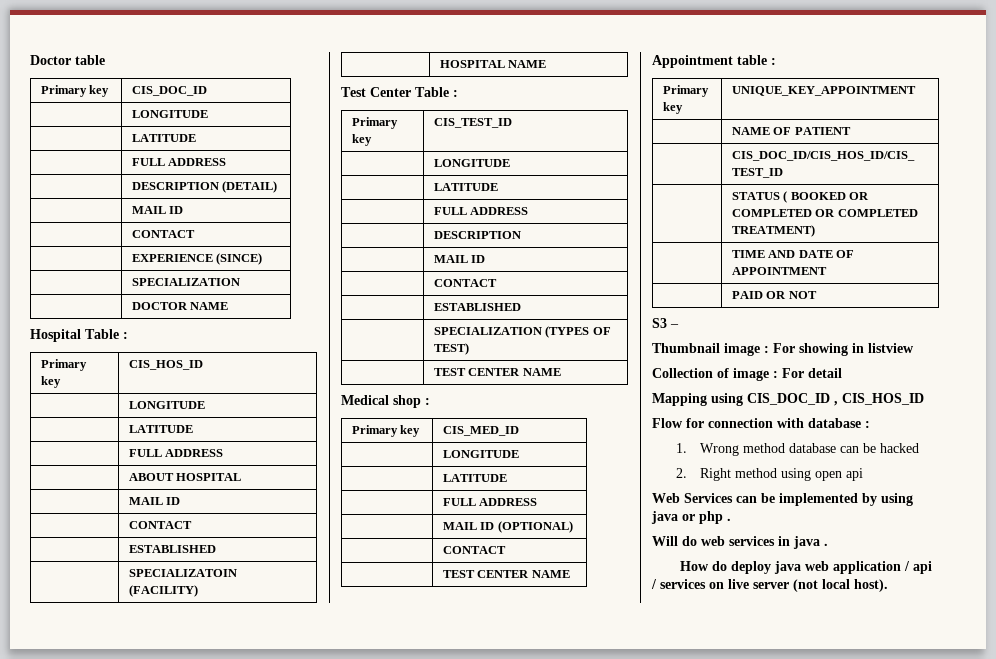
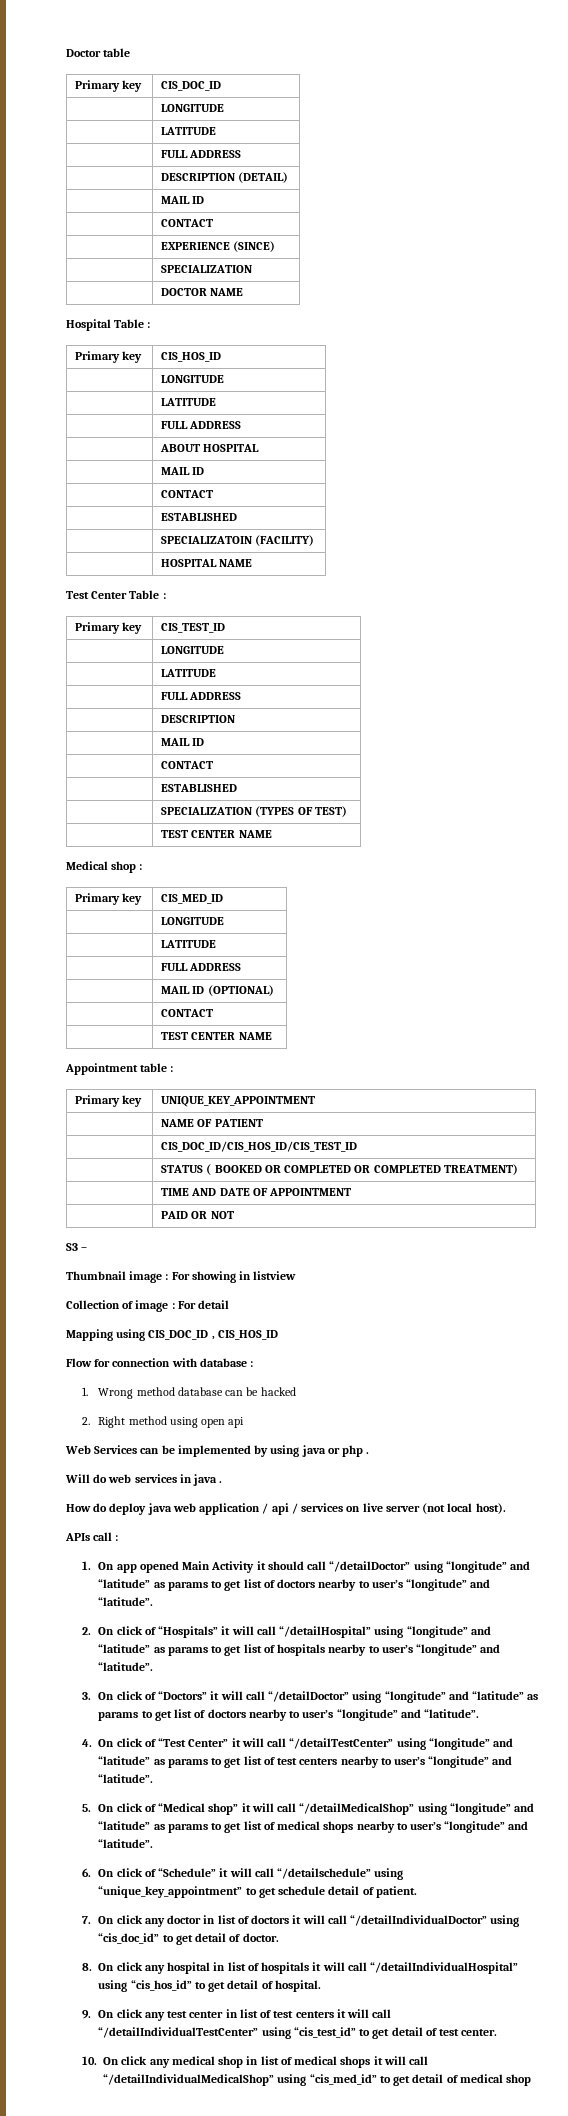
(888, 585) none -> [65,1532,119,1541] [82,1561,530,1573] [98,1579,491,1591] [98,1597,154,1606] [82,1626,491,1638] [98,1644,501,1656] [98,1662,154,1671] [82,1691,539,1703] [98,1709,479,1721] [82,1738,513,1750] [98,1756,513,1768] [98,1774,154,1783] [82,1803,534,1815] [98,1821,529,1833] [98,1839,154,1848] [82,1868,404,1880] [98,1886,417,1898] [82,1915,520,1927] [98,1933,279,1945] [82,1962,518,1974] [98,1980,321,1992] [82,2009,392,2021] [98,2027,498,2039] [82,2056,429,2068] [103,2074,532,2086] // APIs call : // 1. On app opened Main Activity it should call “/detailDoctor” using “longitude” and “latitude” as params to get list of doctors nearby to user’s “longitude” and “latitude”. // 2. On click of “Hospitals” it will call “/detailHospital” using “longitude” and “latitude” as params to get list of hospitals nearby to user’s “longitude” and “latitude”. // 3. On click of “Doctors” it will call “/detailDoctor” using “longitude” and “latitude” as params to get list of doctors nearby to user’s “longitude” and “latitude”. // 4. On click of “Test Center” it will call “/detailTestCenter” using “longitude” and “latitude” as params to get list of test centers nearby to user’s “longitude” and “latitude”. // 5. On click of “Medical shop” it will call “/detailMedicalShop” using “longitude” and “latitude” as params to get list of medical shops nearby to user’s “longitude” and “latitude”. // 6. On click of “Schedule” it will call “/detailschedule” using “unique_key_appointment” to get schedule detail of patient. // 7. On click any doctor in list of doctors it will call “/detailIndividualDoctor” using “cis_doc_id” to get detail of doctor. // 8. On click any hospital in list of hospitals it will call “/detailIndividualHospital” using “cis_hos_id” to get detail of hospital. // 9. On click any test center in list of test centers it will call “/detailIndividualTestCenter” using “cis_test_id” to get detail of test center. // 10. On click any medical shop in list of medical shops it will call “/detailIndividualMedicalShop” using “cis_med_id” to get detail of medical shop

